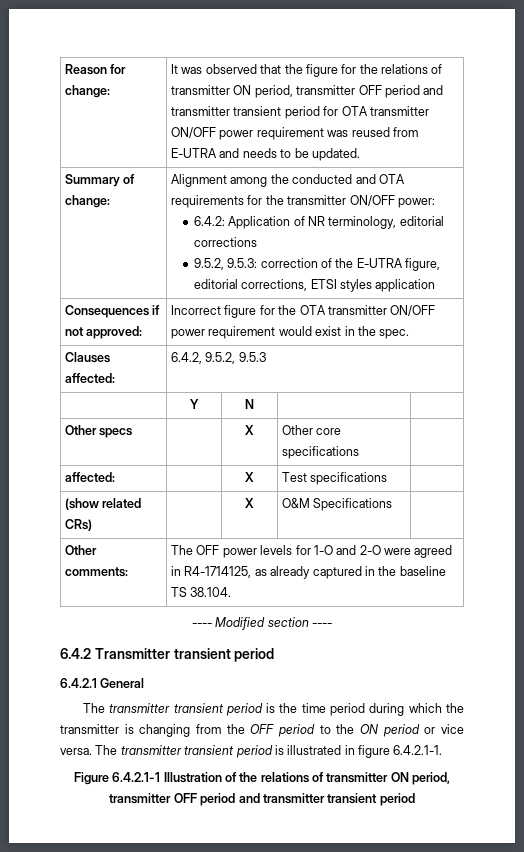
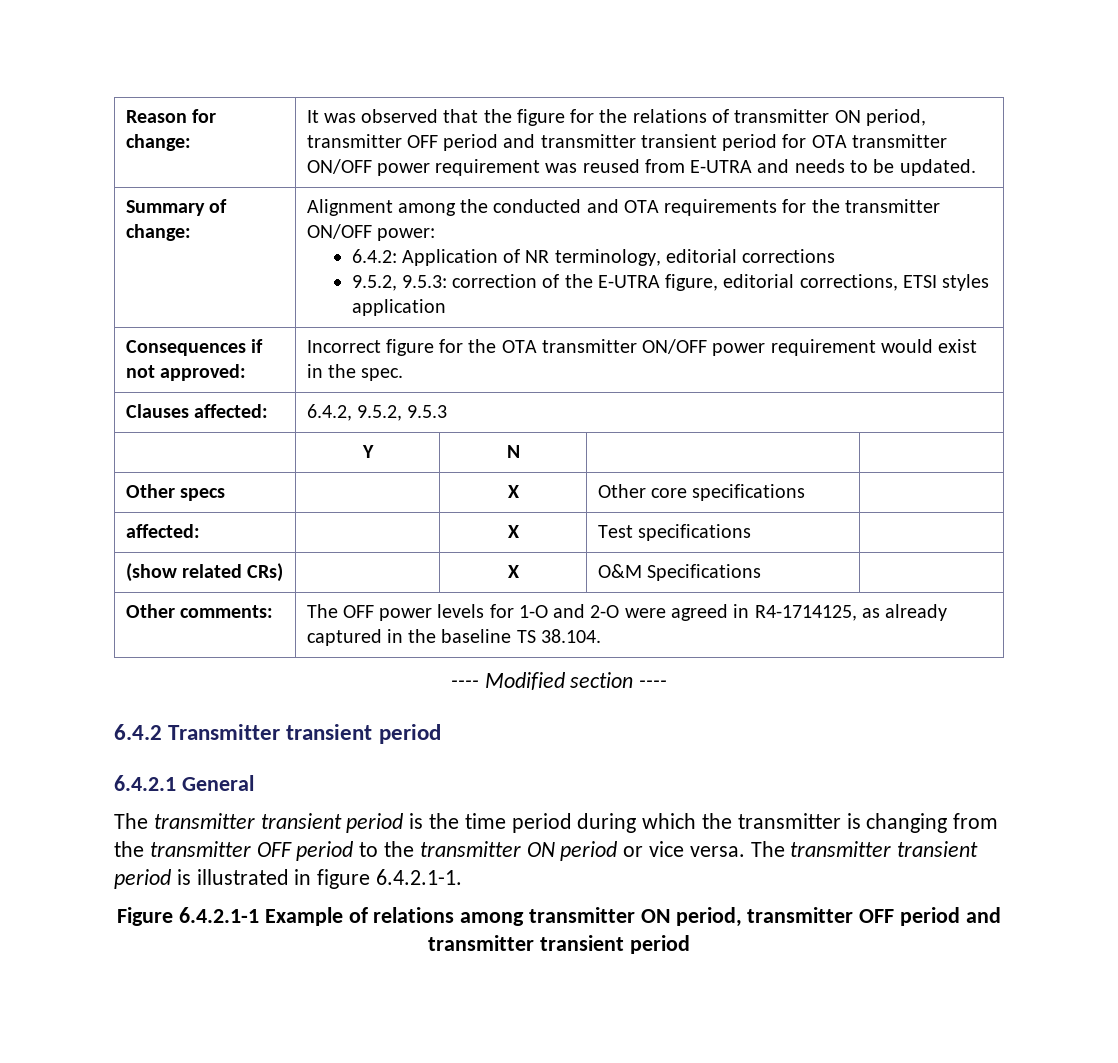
(245, 729) none -> [149,841,251,857] transmitter
(355, 729) none -> [419,841,521,857] transmitter
[163,772,325,783] Illustration of the relations of -> [264,907,525,926] Example of relations among

